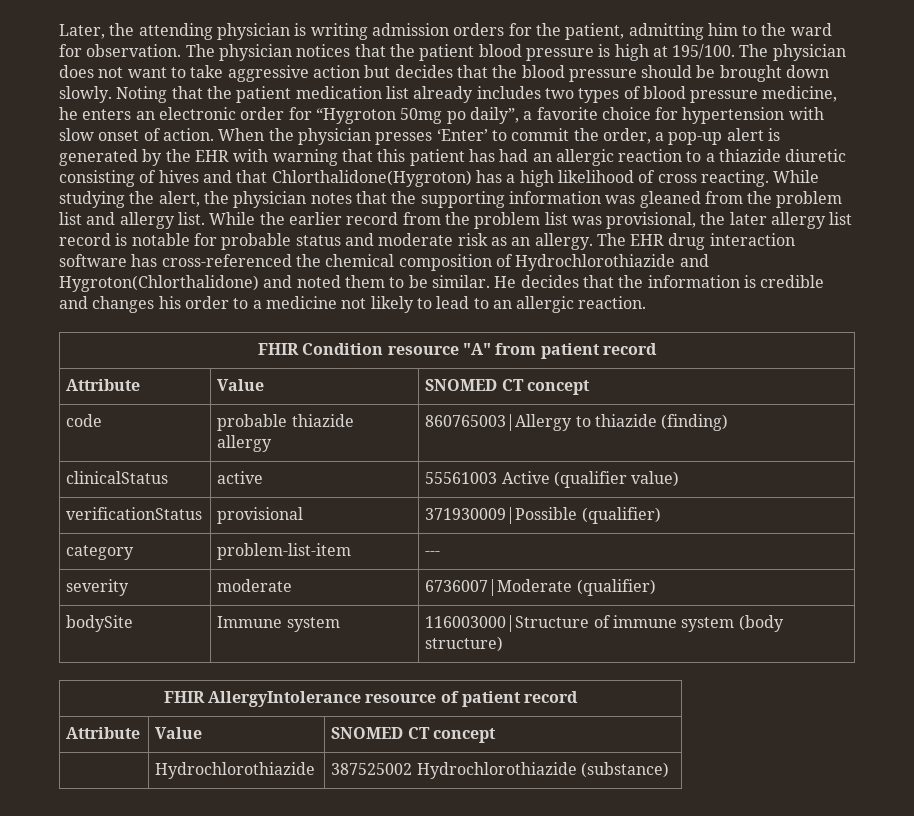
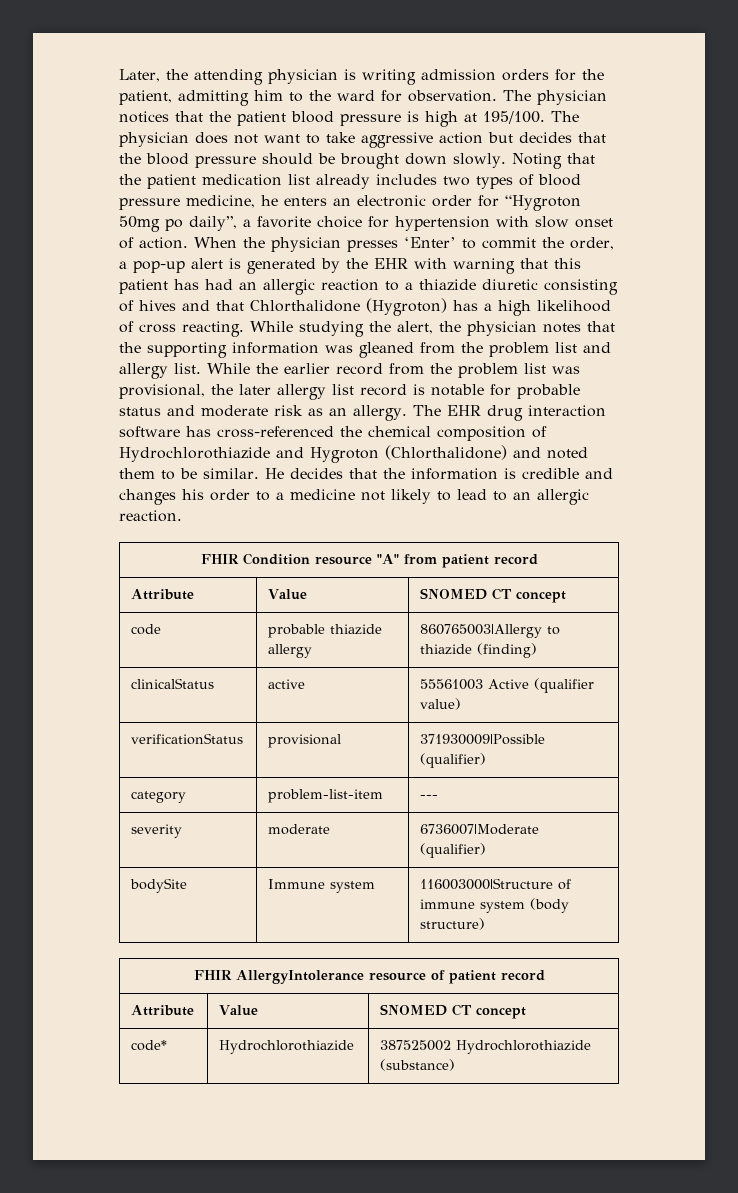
[271,170,472,187] Chlorthalidone(Hygroton) -> [250,298,447,316] Chlorthalidone (Hygroton)
[59,275,259,292] Hygroton(Chlorthalidone) -> [310,445,507,463] Hygroton (Chlorthalidone)
(497, 735) none -> [131,1040,168,1051] code*

